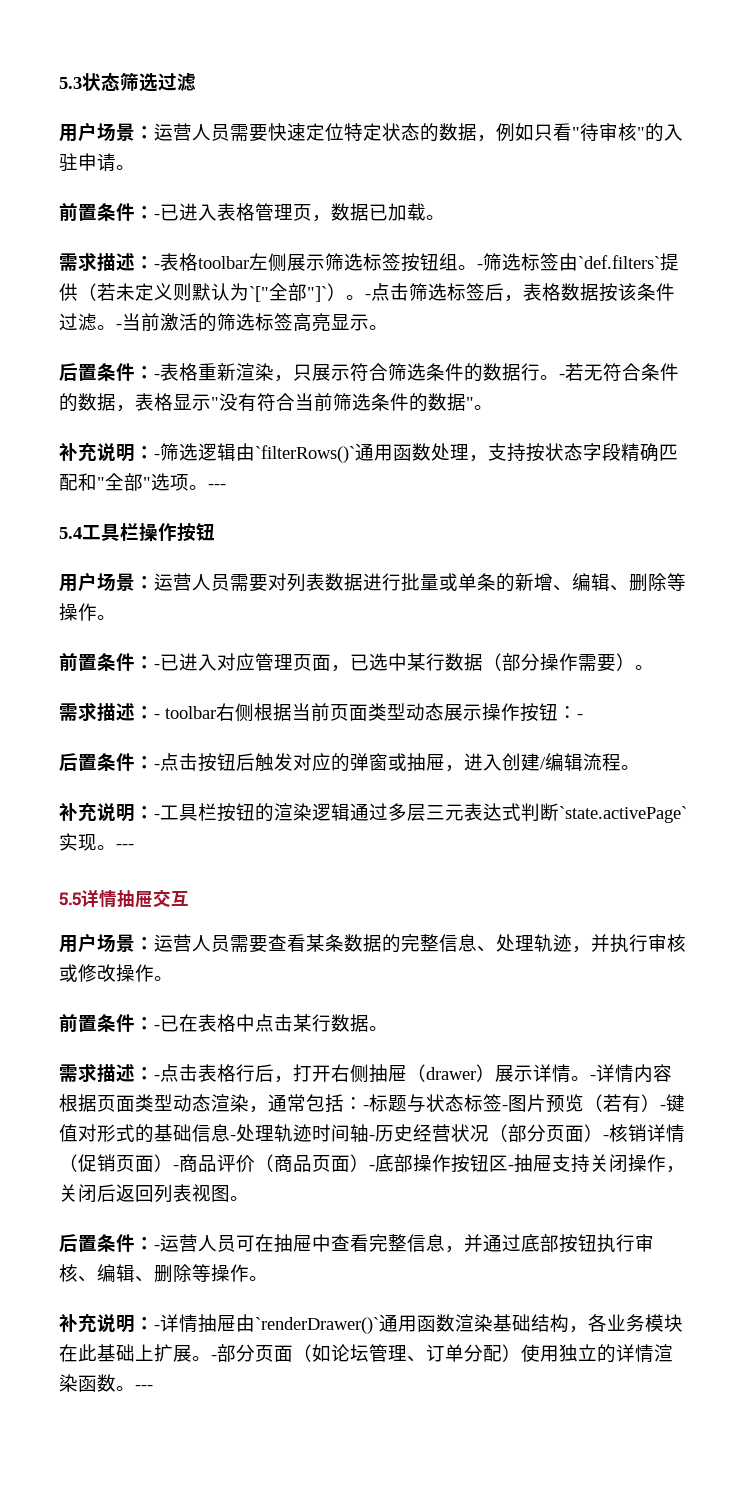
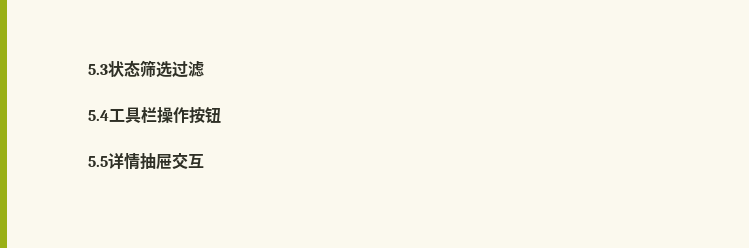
[59,122,683,142] [59,153,135,172] [59,203,445,222] [59,252,679,272] [59,283,675,302] [59,313,388,332] [59,363,679,382] [59,393,493,412] [59,443,678,463] [59,473,226,491] // 用户场景：运营人员需要快速定位特定状态的数据，例如只看"待审核"的入驻申请。 // 前置条件：-已进入表格管理页，数据已加载。 // 需求描述：-表格toolbar左侧展示筛选标签按钮组。-筛选标签由`def.filters`提供（若未定义则默认为`["全部"]`）。-点击筛选标签后，表格数据按该条件过滤。-当前激活的筛选标签高亮显示。 // 后置条件：-表格重新渲染，只展示符合筛选条件的数据行。-若无符合条件的数据，表格显示"没有符合当前筛选条件的数据"。 // 补充说明：-筛选逻辑由`filterRows()`通用函数处理，支持按状态字段精确匹配和"全部"选项。--- -> (204, 69) none
[59,572,686,592] [59,603,116,621] [59,653,654,672] [59,702,583,722] [59,753,640,772] [59,803,687,823] [59,833,134,851] [59,889,189,908] [59,933,686,953] [59,964,173,982] [59,1014,388,1033] [59,1063,672,1083] [59,1094,685,1113] [59,1124,685,1143] [59,1154,685,1173] [59,1184,249,1203] [59,1234,654,1253] [59,1264,268,1283] [59,1314,683,1334] [59,1344,673,1363] [59,1374,153,1392] 用户场景：运营人员需要对列表数据进行批量或单条的新增、编辑、删除等操作。 // 前置条件：-已进入对应管理页面，已选中某行数据（部分操作需要）。 // 需求描述：- toolbar右侧根据当前页面类型动态展示操作按钮：- // 后置条件：-点击按钮后触发对应的弹窗或抽屉，进入创建/编辑流程。 // 补充说明：-工具栏按钮的渲染逻辑通过多层三元表达式判断`state.activePage`实现。--- // 5.5详情抽屉交互 // 用户场景：运营人员需要查看某条数据的完整信息、处理轨迹，并执行审核或修改操作。 // 前置条件：-已在表格中点击某行数据。 // 需求描述：-点击表格行后，打开右侧抽屉（drawer）展示详情。-详情内容根据页面类型动态渲染，通常包括：-标题与状态标签-图片预览（若有）-键值对形式的基础信息-处理轨迹时间轴-历史经营状况（部分页面）-核销详情（促销页面）-商品评价（商品页面）-底部操作按钮区-抽屉支持关闭操作，关闭后返回列表视图。 // 后置条件：-运营人员可在抽屉中查看完整信息，并通过底部按钮执行审核、编辑、删除等操作。 // 补充说明：-详情抽屉由`renderDrawer()`通用函数渲染基础结构，各业务模块在此基础上扩展。-部分页面（如论坛管理、订单分配）使用独立的详情渲染函数。--- -> [88,152,204,170] 5.5详情抽屉交互

